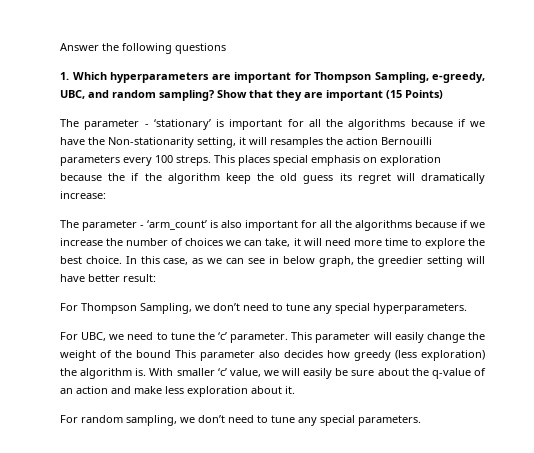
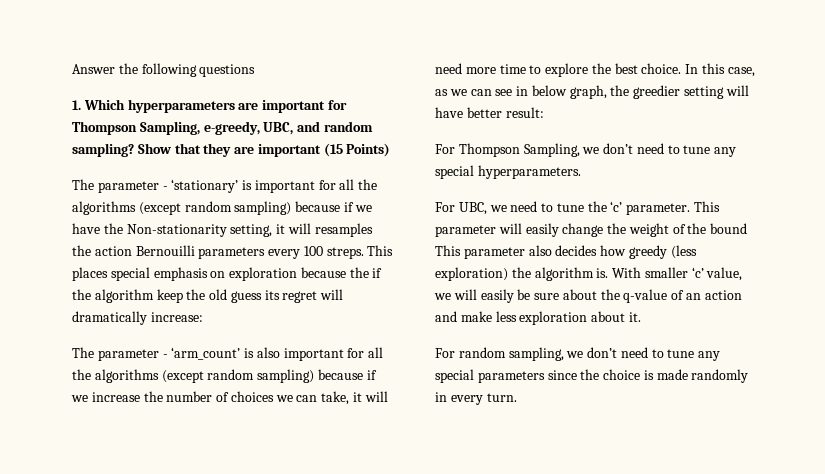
(406, 124) none -> [138,201,292,215] (except random sampling)
(412, 225) none -> [161,369,315,383] (except random sampling)
[358,415,421,426] parameters. -> [477,369,749,383] [435,392,517,405] parameters since the choice is made randomly in every turn.

